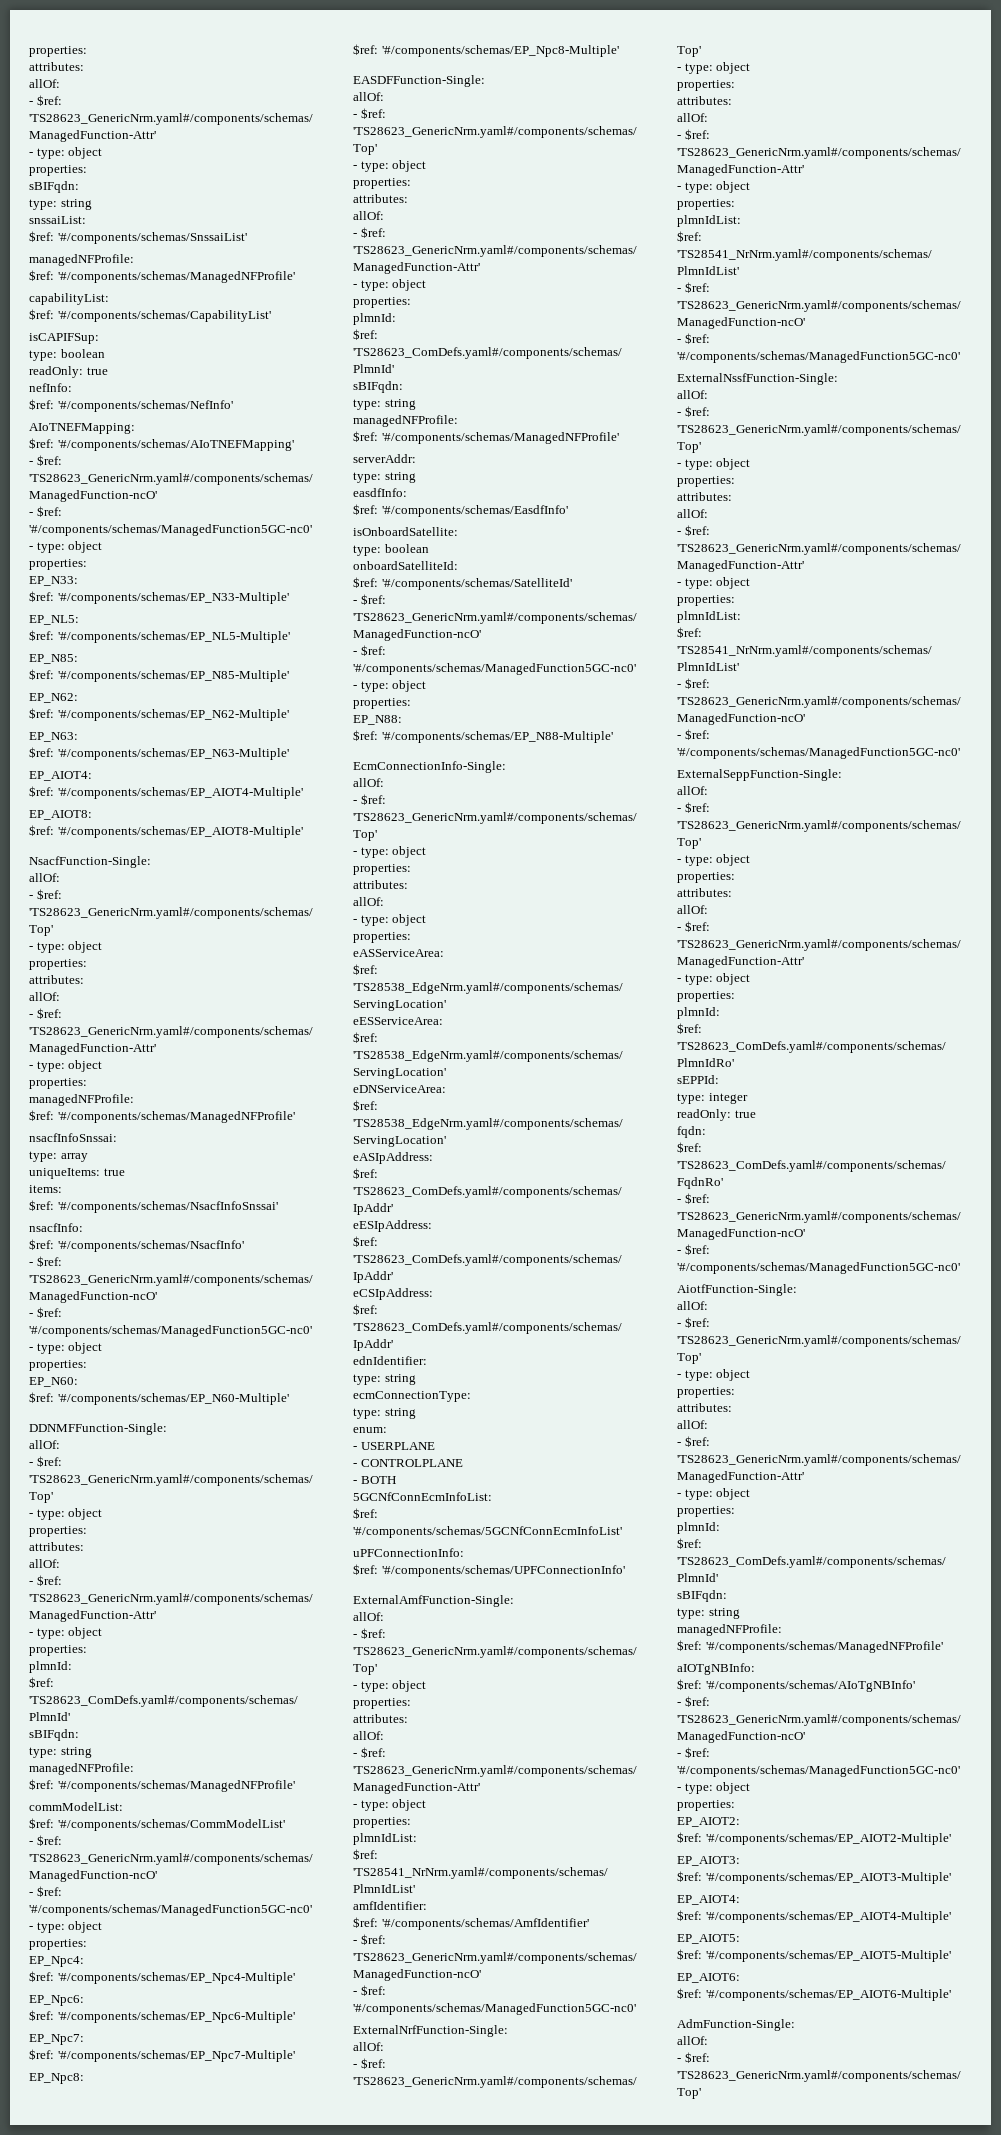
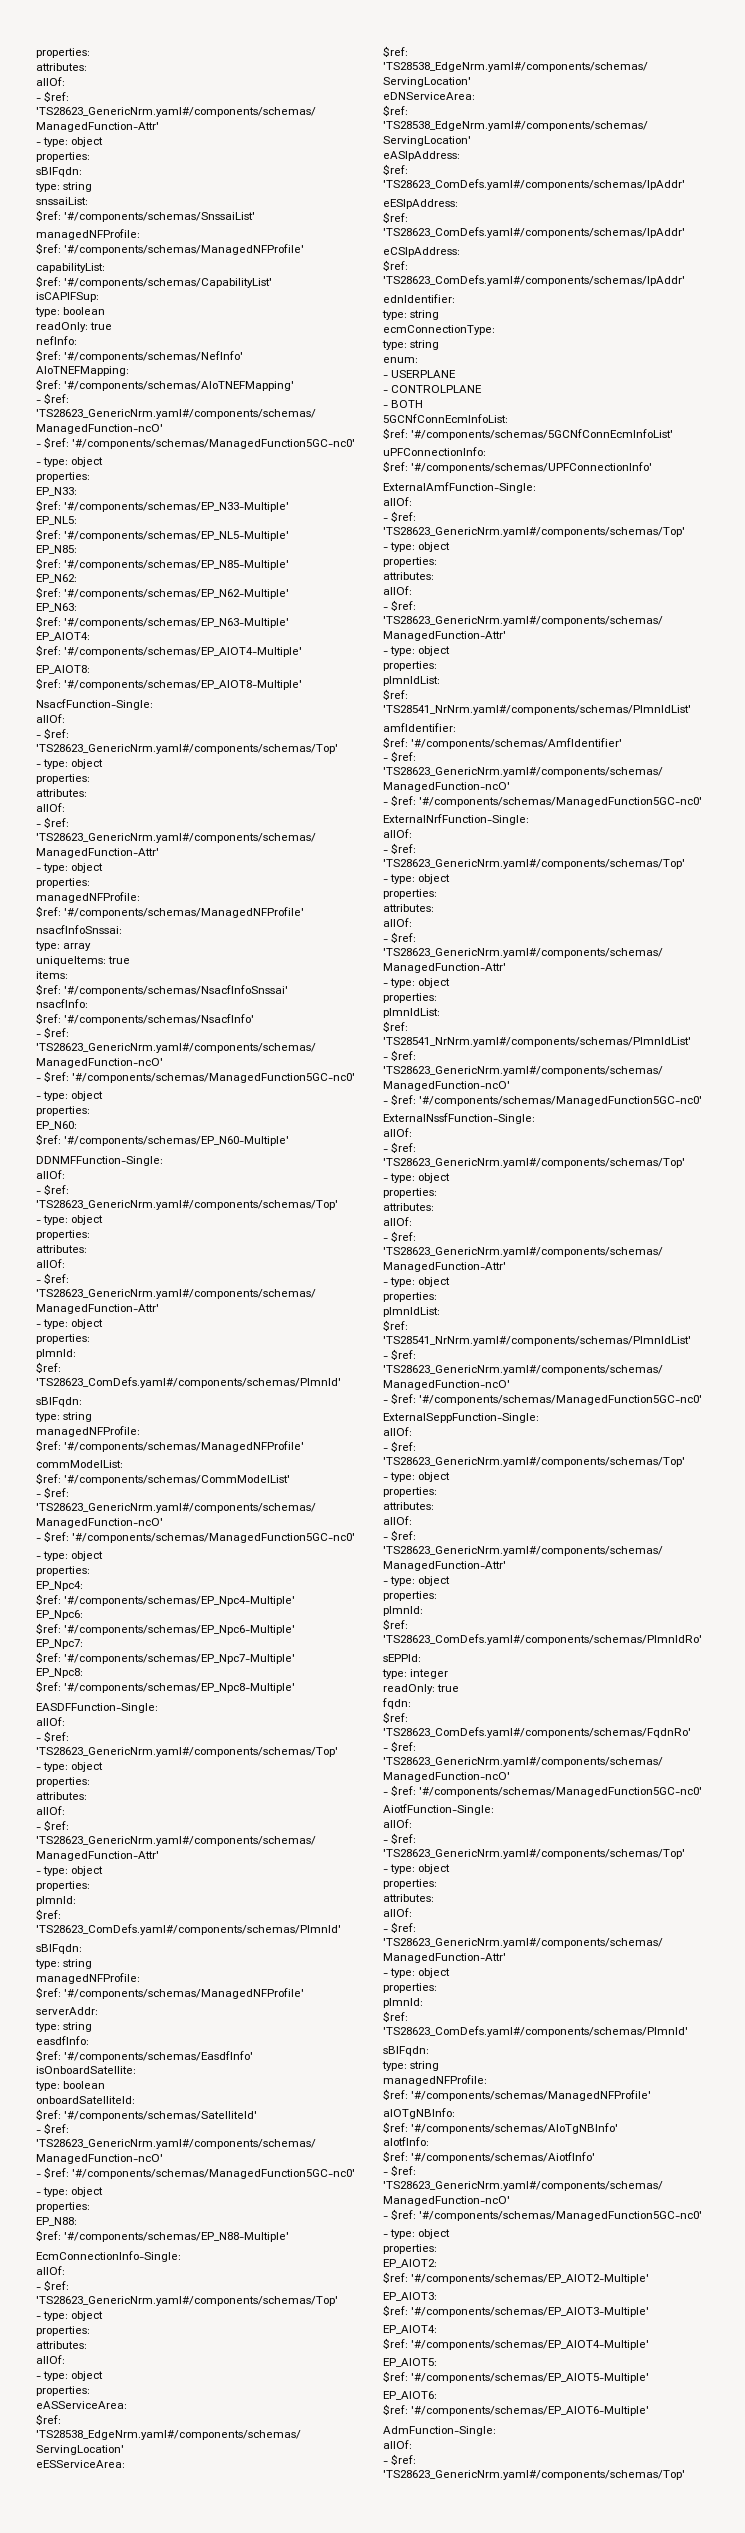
(915, 1686) none -> [383,2137,429,2146] [383,2151,596,2163] // aIotfInfo: // $ref: '#/components/schemas/AiotfInfo'

